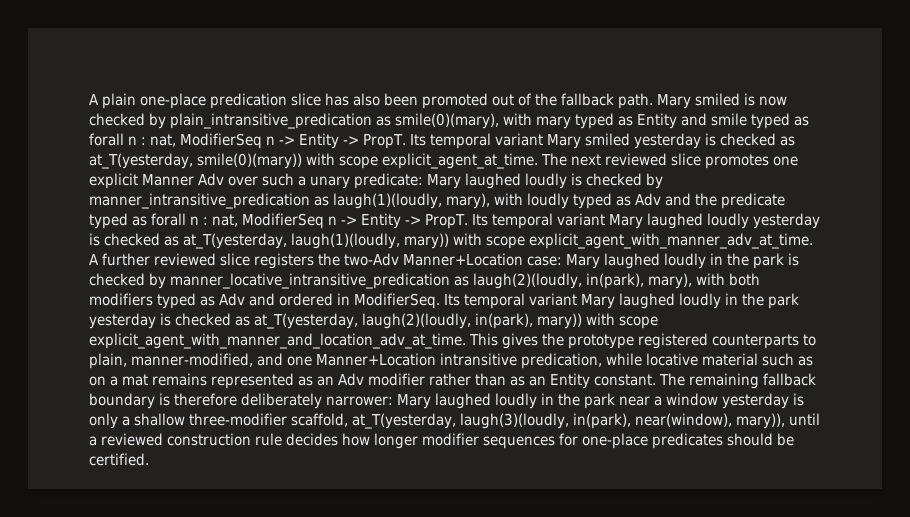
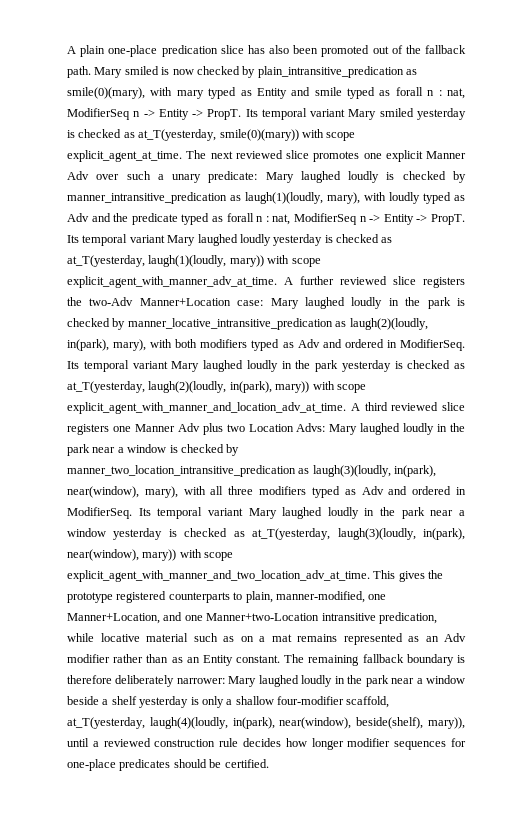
(466, 341) none -> [350,402,465,411] [67,423,466,435] [67,444,240,456] [67,465,437,477] [67,486,466,498] [67,507,465,519] [67,528,465,540] [67,549,234,561] [67,570,370,582] A third reviewed slice registers one Manner Adv plus two Location Advs: Mary laughed loudly in the park near a window is checked by manner_two_location_intransitive_predication as laugh(3)(loudly, in(park), near(window), mary), with all three modifiers typed as Adv and ordered in ModifierSeq. Its temporal variant Mary laughed loudly in the park near a window yesterday is checked as at_T(yesterday, laugh(3)(loudly, in(park), near(window), mary)) with scope explicit_agent_with_manner_and_two_location_adv_at_time.
(253, 360) none -> [368,594,387,600] [67,613,160,624] one Manner+Location,
[315,353,436,366] Manner+Location -> [206,613,320,621] Manner+two-Location
(718, 399) none -> [67,696,137,705] beside a shelf
[189,413,287,426] three-modifier -> [277,696,344,705] four-modifier
[460,413,732,429] laugh(3)(loudly, in(park), near(window), -> [149,717,424,729] laugh(4)(loudly, in(park), near(window), beside(shelf),

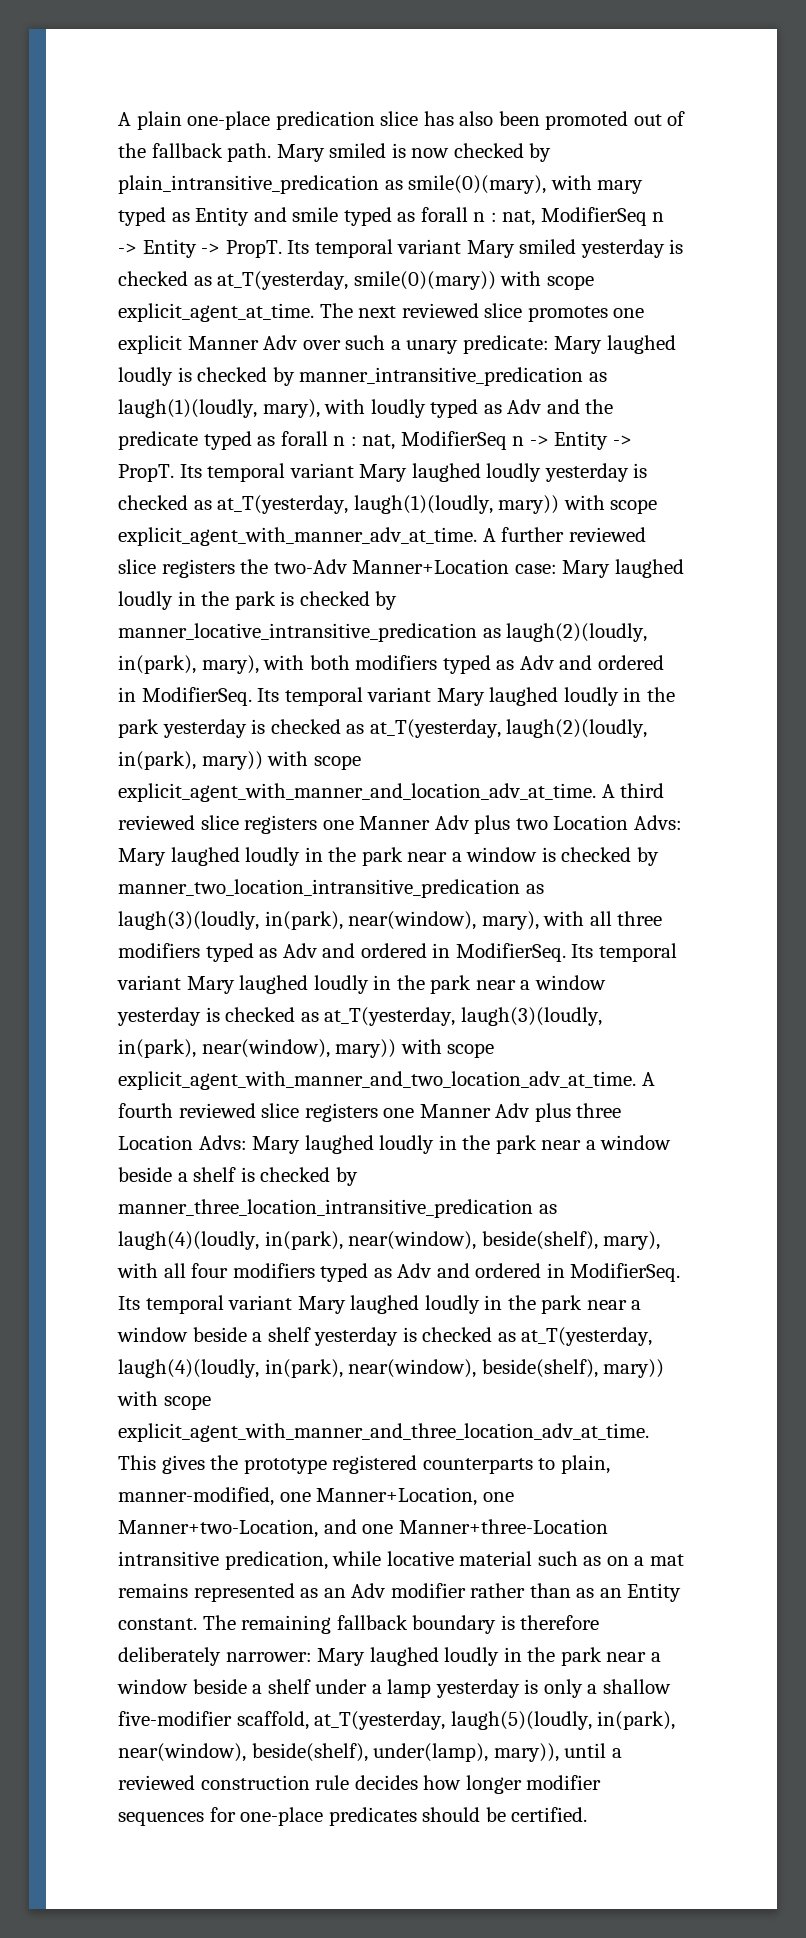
(370, 576) none -> [641,1072,655,1086] [118,1103,622,1122] [118,1135,672,1154] [118,1167,358,1186] [118,1199,557,1218] [118,1231,661,1250] [117,1263,681,1282] [118,1295,642,1314] [117,1327,653,1346] [118,1359,665,1378] [117,1391,211,1410] [118,1423,649,1442] A fourth reviewed slice registers one Manner Adv plus three Location Advs: Mary laughed loudly in the park near a window beside a shelf is checked by manner_three_location_intransitive_predication as laugh(4)(loudly, in(park), near(window), beside(shelf), mary), with all four modifiers typed as Adv and ordered in ModifierSeq. Its temporal variant Mary laughed loudly in the park near a window beside a shelf yesterday is checked as at_T(yesterday, laugh(4)(loudly, in(park), near(window), beside(shelf), mary)) with scope explicit_agent_with_manner_and_three_location_adv_at_time.
(160, 618) none -> [482,1492,514,1502] [118,1519,318,1538] one Manner+two-Location,
[206,613,320,621] Manner+two-Location -> [398,1519,608,1534] Manner+three-Location
(137, 700) none -> [315,1679,432,1698] under a lamp
[277,696,344,705] four-modifier -> [118,1711,232,1726] five-modifier
[149,717,424,729] laugh(4)(loudly, in(park), near(window), beside(shelf), -> [450,1711,676,1730] [118,1743,489,1762] laugh(5)(loudly, in(park), near(window), beside(shelf), under(lamp),

